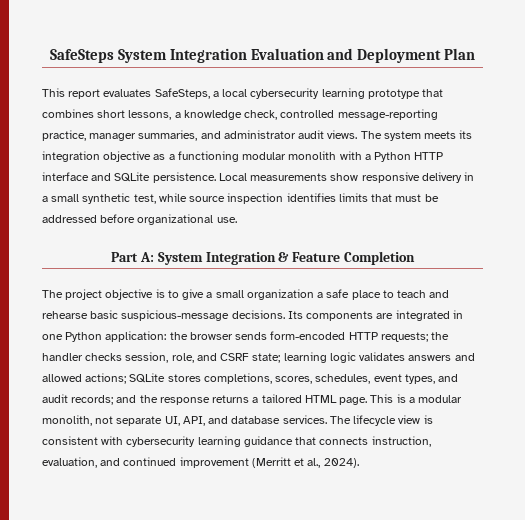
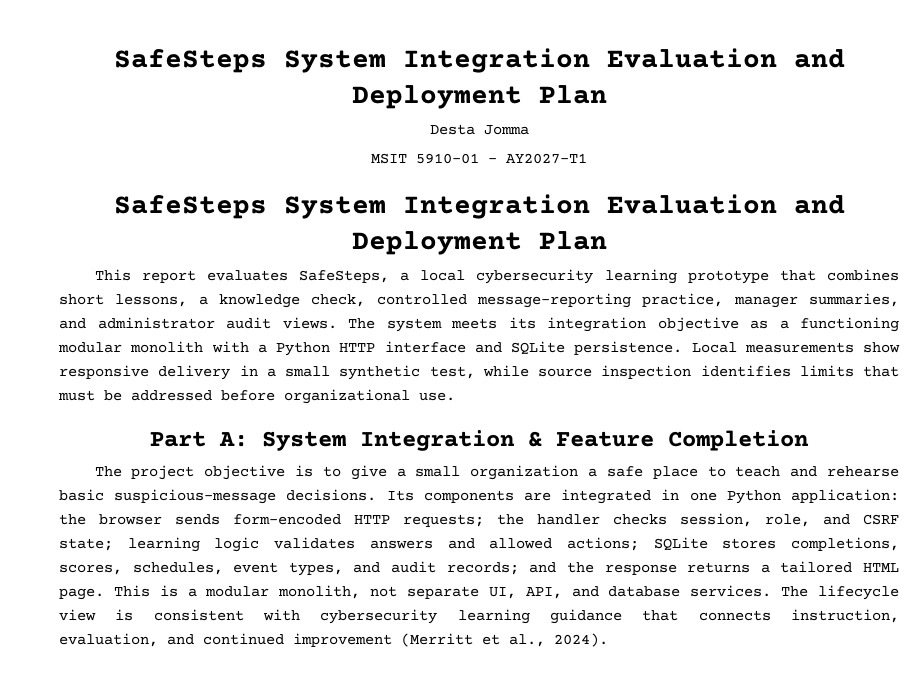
[49,48,476,63] SafeSteps System Integration Evaluation and Deployment Plan -> [113,48,845,73] [351,85,607,109] [429,124,529,135] [371,153,587,164] [113,194,845,219] [351,231,607,255] SafeSteps System Integration Evaluation and Deployment Plan // Desta Jomma // MSIT 5910-01 - AY2027-T1 // SafeSteps System Integration Evaluation and Deployment Plan

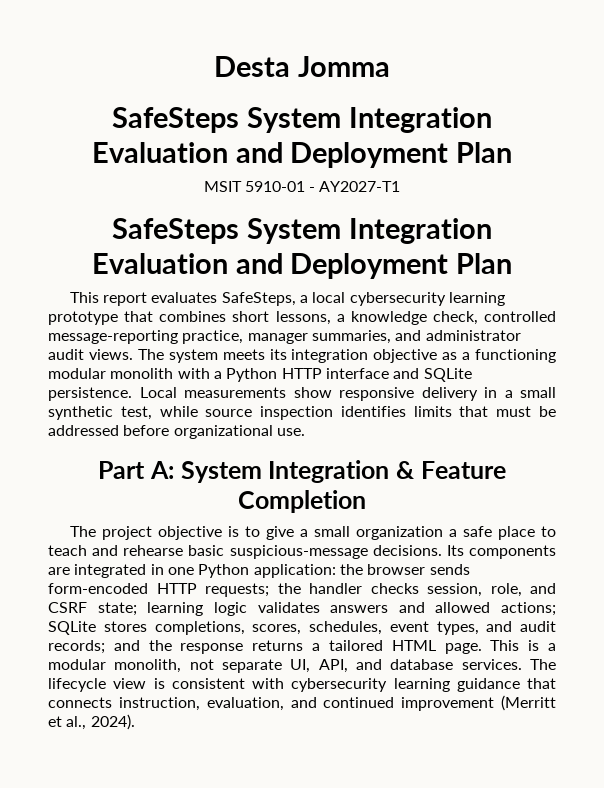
[113,48,845,73] [351,85,607,109] [429,124,529,135] SafeSteps System Integration Evaluation and Deployment Plan // Desta Jomma -> [214,56,390,77] [112,107,492,133] [91,142,513,168] Desta Jomma // SafeSteps System Integration Evaluation and Deployment Plan

